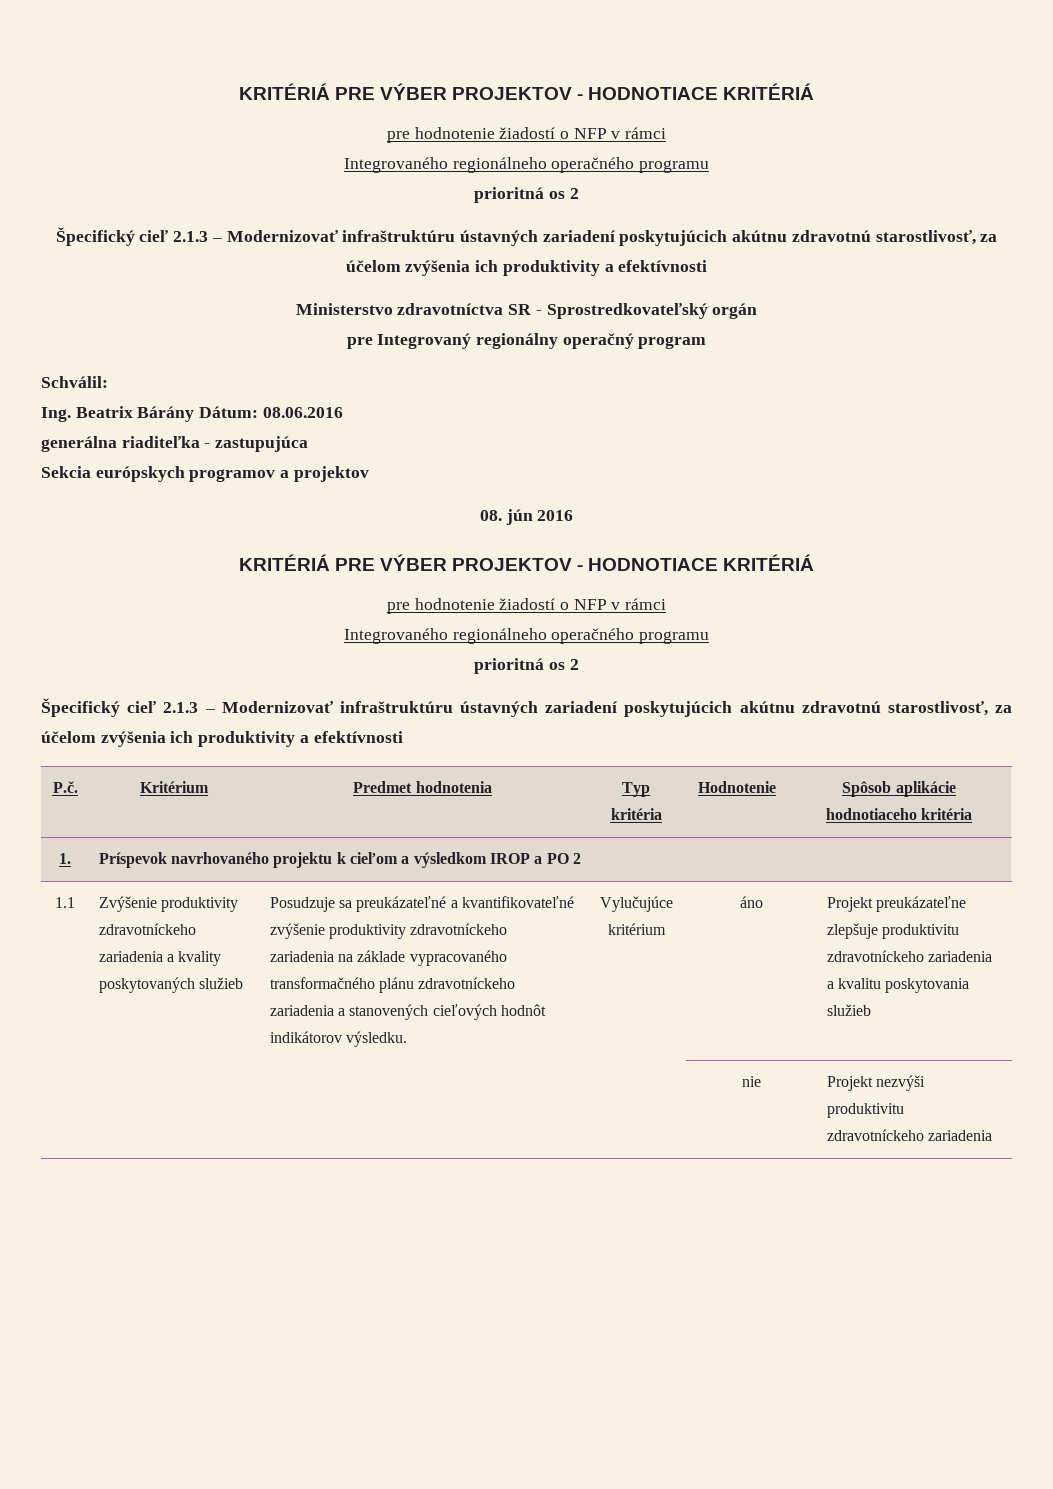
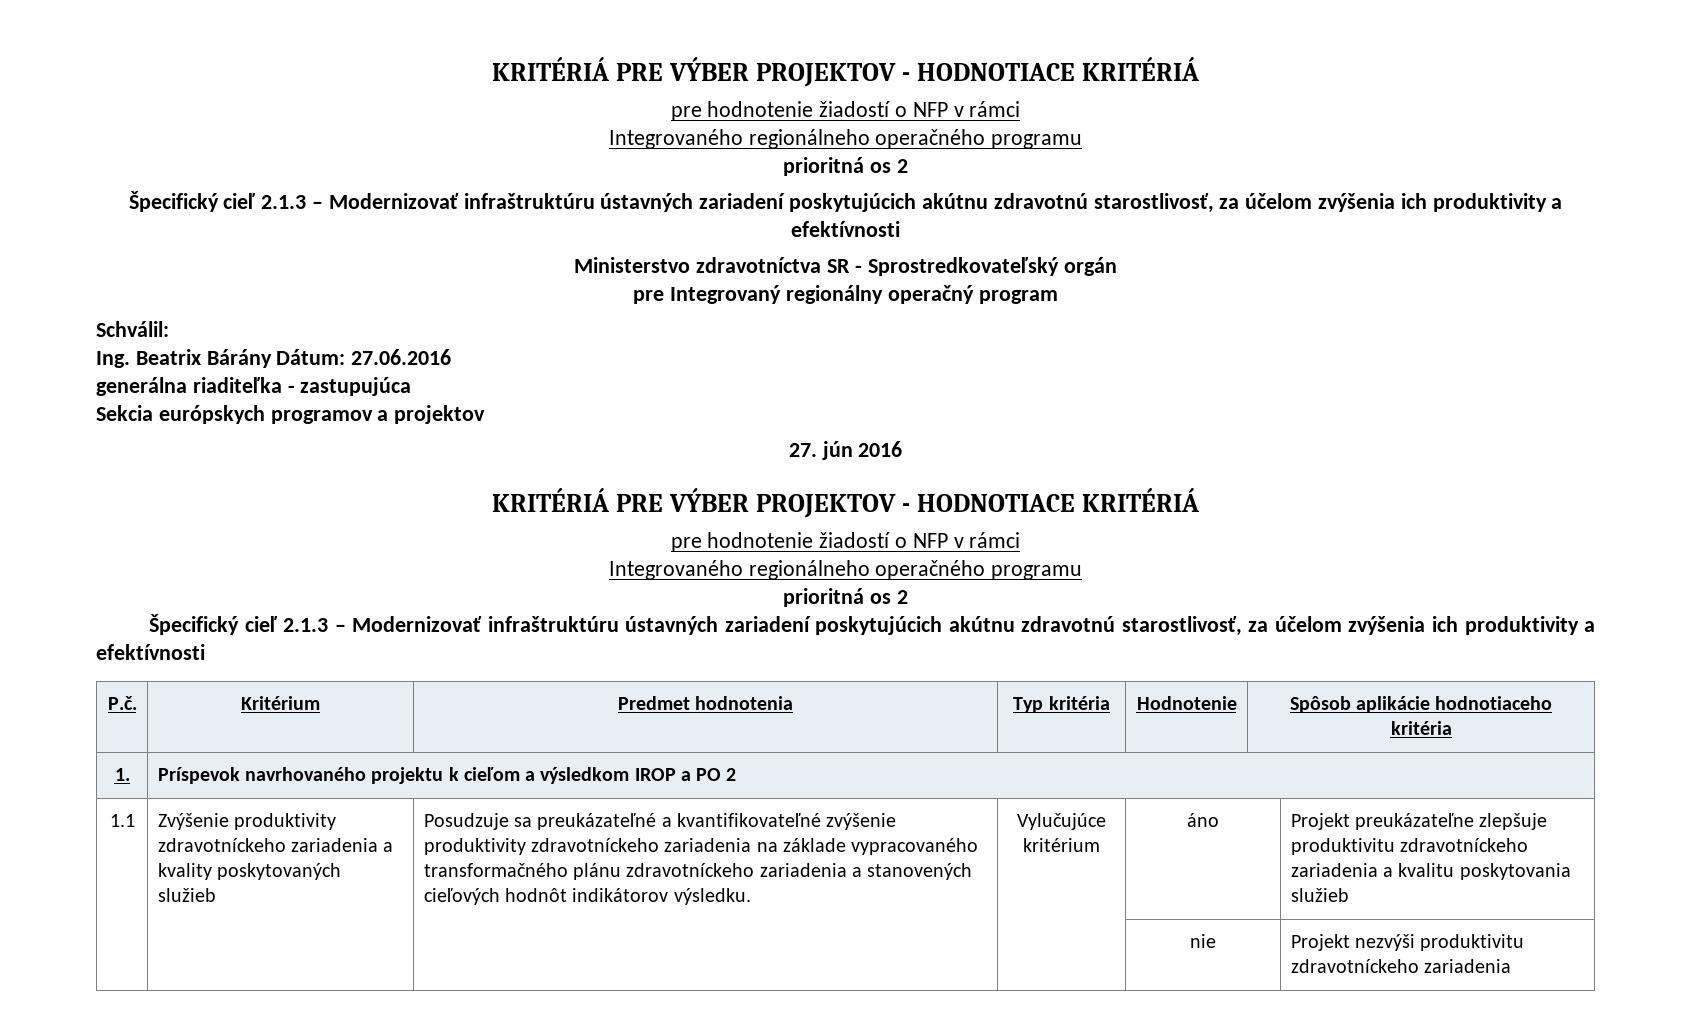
[262,407,343,418] 08.06.2016 -> [351,349,452,365] 27.06.2016
[479,510,502,521] 08. -> [788,443,817,457] 27.

